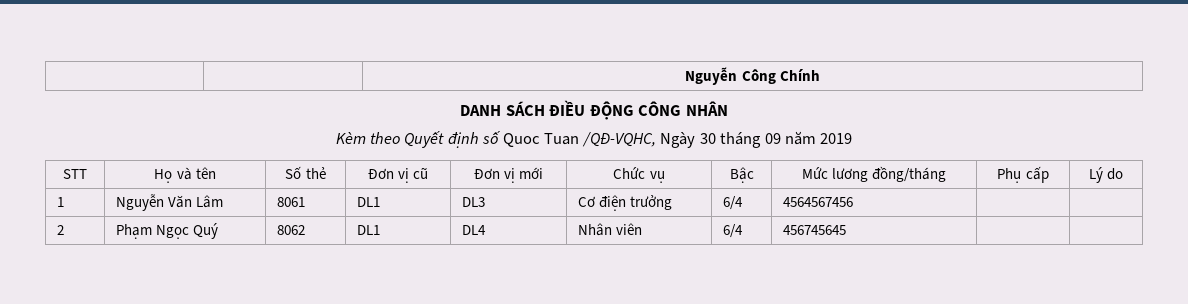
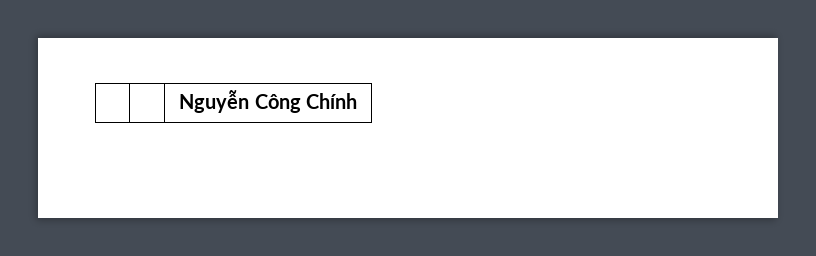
[460,100,728,120] [335,131,853,148] [63,169,87,179] [154,167,216,183] [285,166,326,179] [367,167,429,183] [473,167,544,183] [613,167,665,183] [729,167,754,183] [801,166,947,182] [997,166,1049,183] [1088,167,1124,183] [57,197,65,207] [116,194,224,211] [277,197,306,207] [357,197,381,207] [462,197,486,207] [578,195,673,211] [723,196,744,210] [783,197,854,207] [57,225,65,235] [116,223,219,239] [277,225,306,235] [357,225,381,235] [462,225,487,235] [578,223,643,236] [723,224,744,238] [783,225,847,235] // DANH SÁCH ĐIỀU ĐỘNG CÔNG NHÂN // Kèm theo Quyết định số Quoc Tuan /QĐ-VQHC, Ngày 30 tháng 09 năm 2019 // STT | Họ và tên | Số thẻ | Đơn vị cũ | Đơn vị mới | Chức vụ | Bậc | Mức lương đồng/tháng | Phụ cấp | Lý do // 1 | Nguyễn Văn Lâm | 8061 | DL1 | DL3 | Cơ điện trưởng | 6/4 | 4564567456 | | // 2 | Phạm Ngọc Quý | 8062 | DL1 | DL4 | Nhân viên | 6/4 | 456745645 | | -> (357, 101) none

